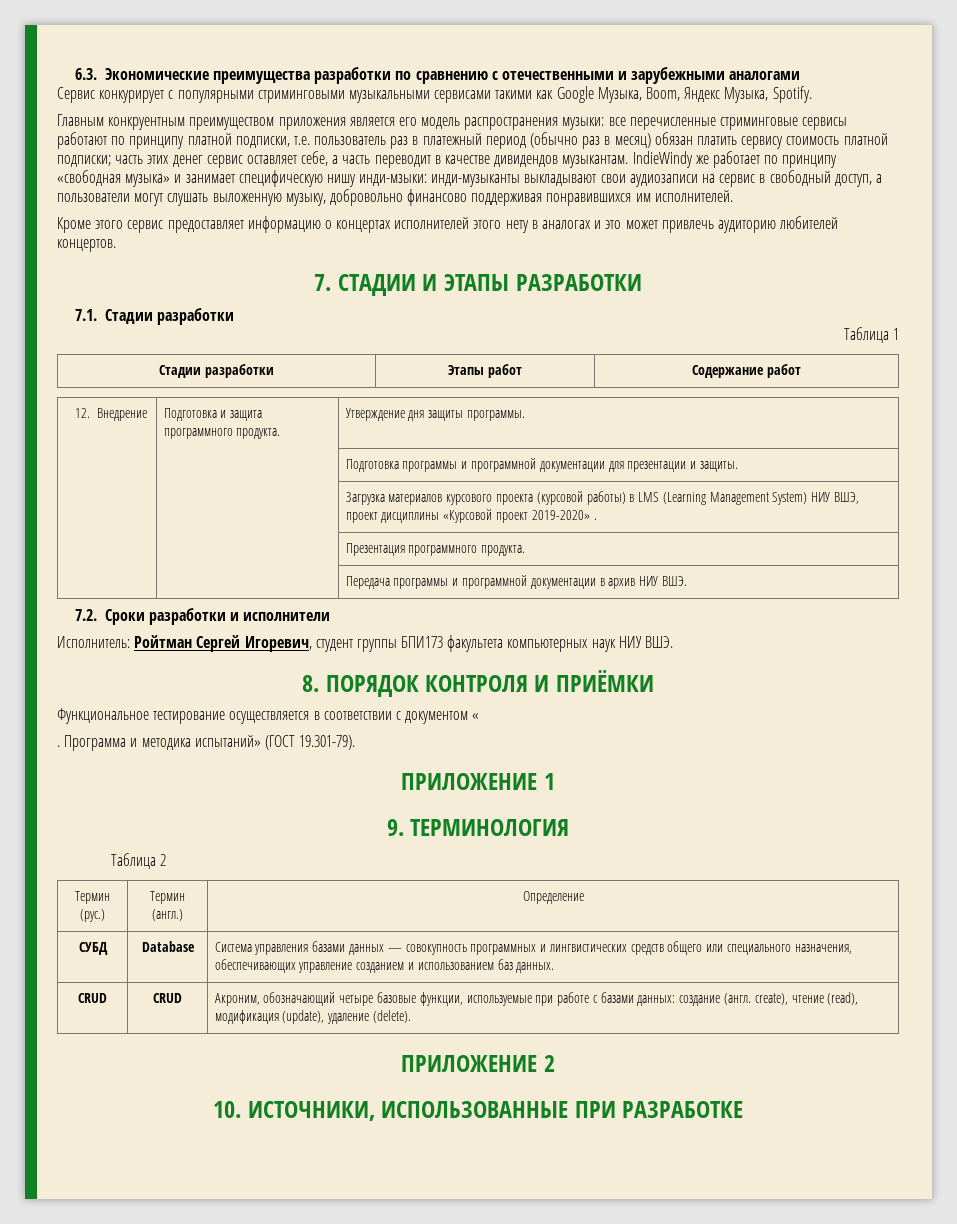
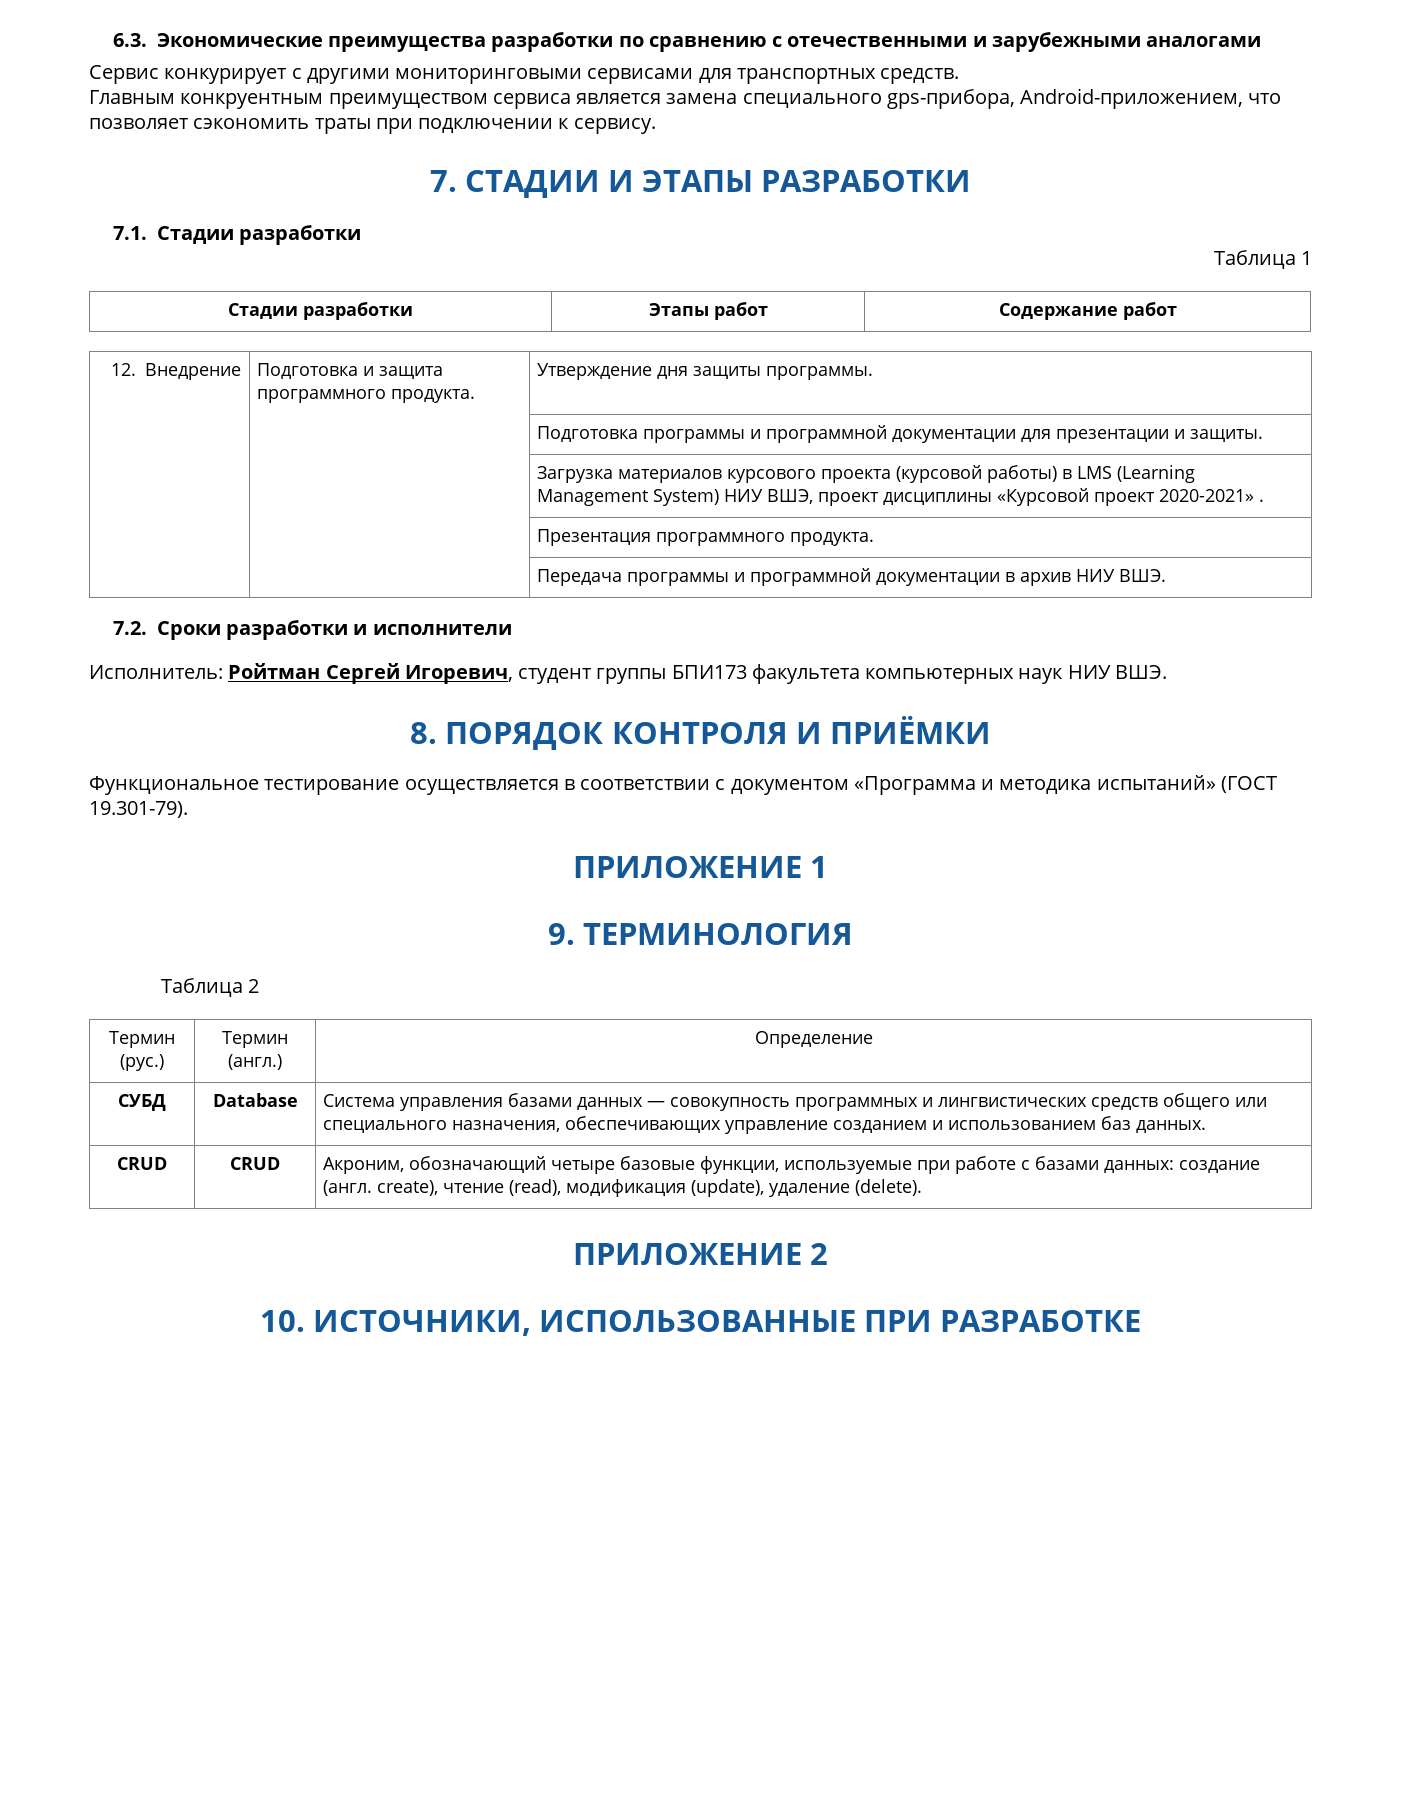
[177,86,812,103] [57,114,848,130] [57,132,888,149] [57,151,838,168] [57,170,882,187] [57,189,733,206] [57,216,839,233] [57,239,116,252] популярными стриминговыми музыкальными сервисами такими как Google Музыка, Boom, Яндекс Музыка, Spotify. // Главным конкруентным преимуществом приложения является его модель распространения музыки: все перечисленные стриминговые сервисы работают по принципу платной подписки, т.е. пользователь раз в платежный период (обычно раз в месяц) обязан платить сервису стоимость платной подписки; часть этих денег сервис оставляет себе, а часть переводит в качестве дивидендов музыкантам. IndieWindy же работает по принципу «свободная музыка» и занимает специфическую нишу инди-мзыки: инди-музыканты выкладывают свои аудиозаписи на сервис в свободный доступ, а пользователи могут слушать выложенную музыку, добровольно финансово поддерживая понравившихся им исполнителей. // Кроме этого сервис предоставляет информацию о концертах исполнителей этого нету в аналогах и это может привлечь аудиторию любителей концертов. -> [306,68,960,84] [89,88,1282,109] [89,118,656,134] другими мониторинговыми сервисами для транспортных средств. // Главным конкруентным преимуществом сервиса является замена специального gps-прибора, Android-приложением, что позволяет сэкономить траты при подключении к сервису.
[531,510,590,520] 2019-2020» -> [1158,489,1254,502] 2020-2021»
[472,713,480,720] [57,735,127,751] « // . Программа -> [853,776,976,795] «Программа

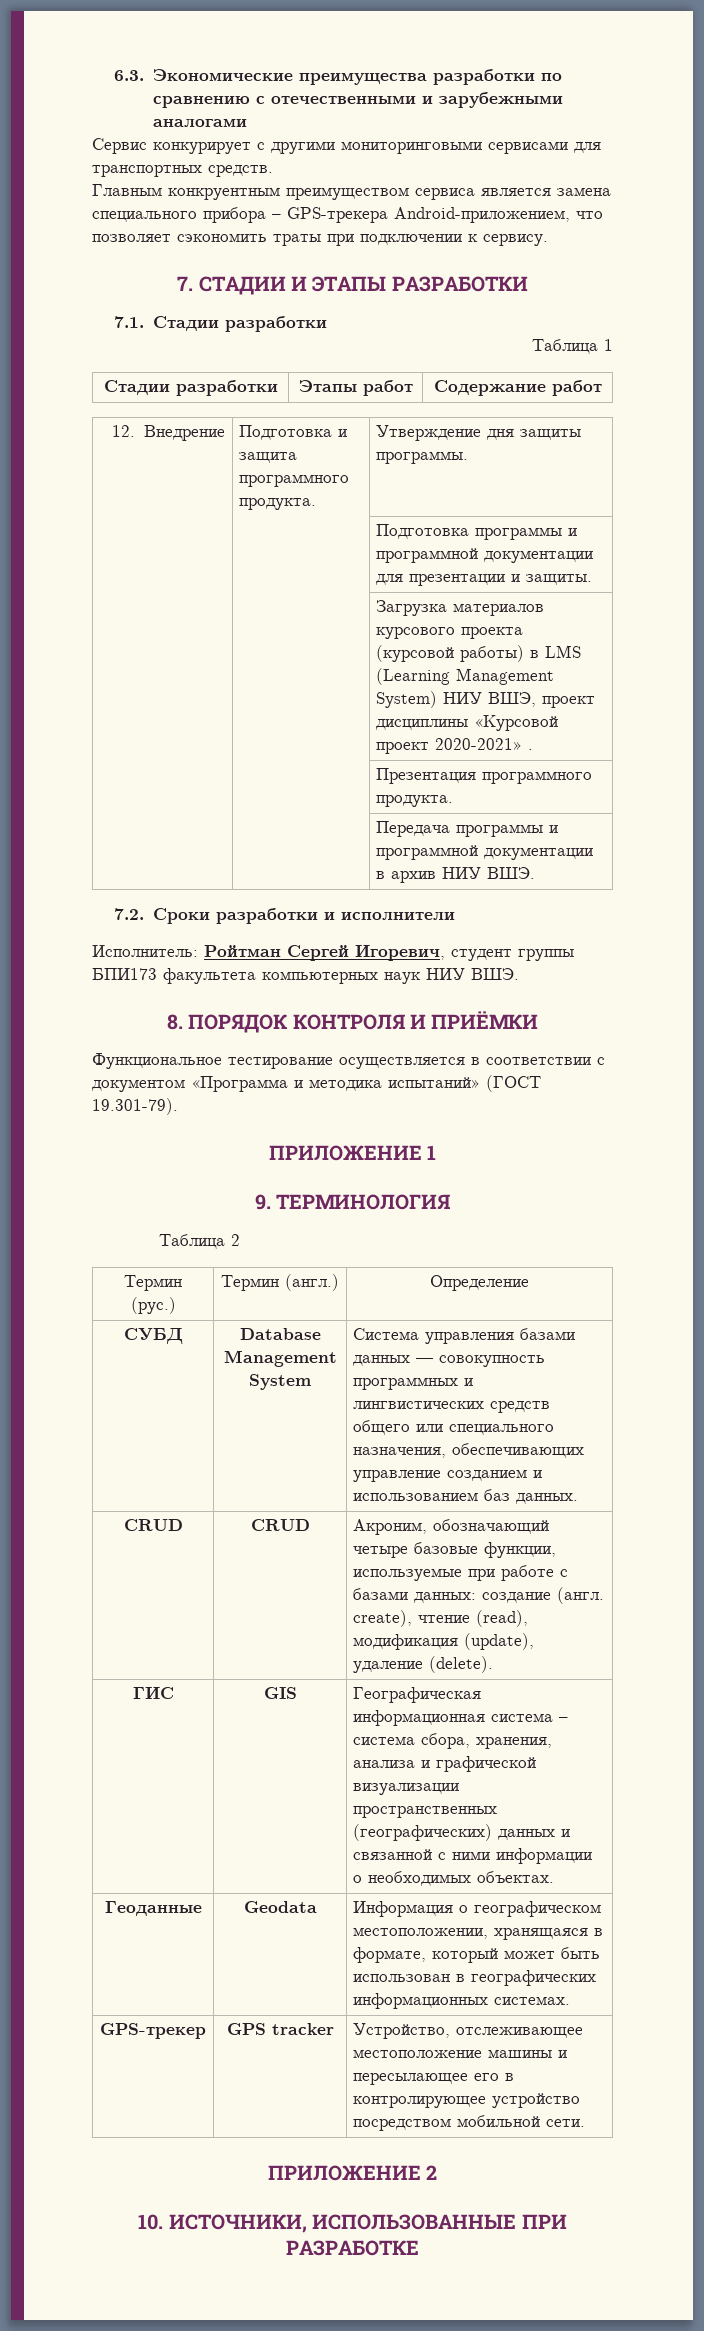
[886,89,1015,109] gps-прибора, -> [203,207,388,223] прибора – GPS-трекера
(298, 1100) none -> [223,1350,337,1367] [249,1374,311,1390] Management System
(922, 1187) none -> [132,1686,174,1700] [263,1687,297,1699] [353,1687,482,1703] [353,1710,569,1726] [353,1733,553,1749] [353,1756,537,1772] [353,1783,460,1795] [353,1806,498,1818] [353,1824,571,1841] [353,1848,593,1864] [353,1871,555,1886] [104,1901,202,1916] [243,1901,317,1913] [353,1901,602,1917] [353,1927,604,1940] [353,1947,601,1963] [353,1970,597,1986] [353,1993,571,2009] [100,2023,206,2039] [226,2023,334,2035] [353,2023,584,2039] [353,2049,568,2058] [353,2073,515,2085] [353,2093,581,2108] [353,2115,586,2131] // ГИС | GIS | Географическая информационная система – система сбора, хранения, анализа и графической визуализации пространственных (географических) данных и связанной с ними информации о необходимых объектах. // Геоданные | Geodata | Информация о географическом местоположении, хранящаяся в формате, который может быть использован в географических информационных системах. // GPS-трекер | GPS tracker | Устройство, отслеживающее местоположение машины и пересылающее его в контролирующее устройство посредством мобильной сети.

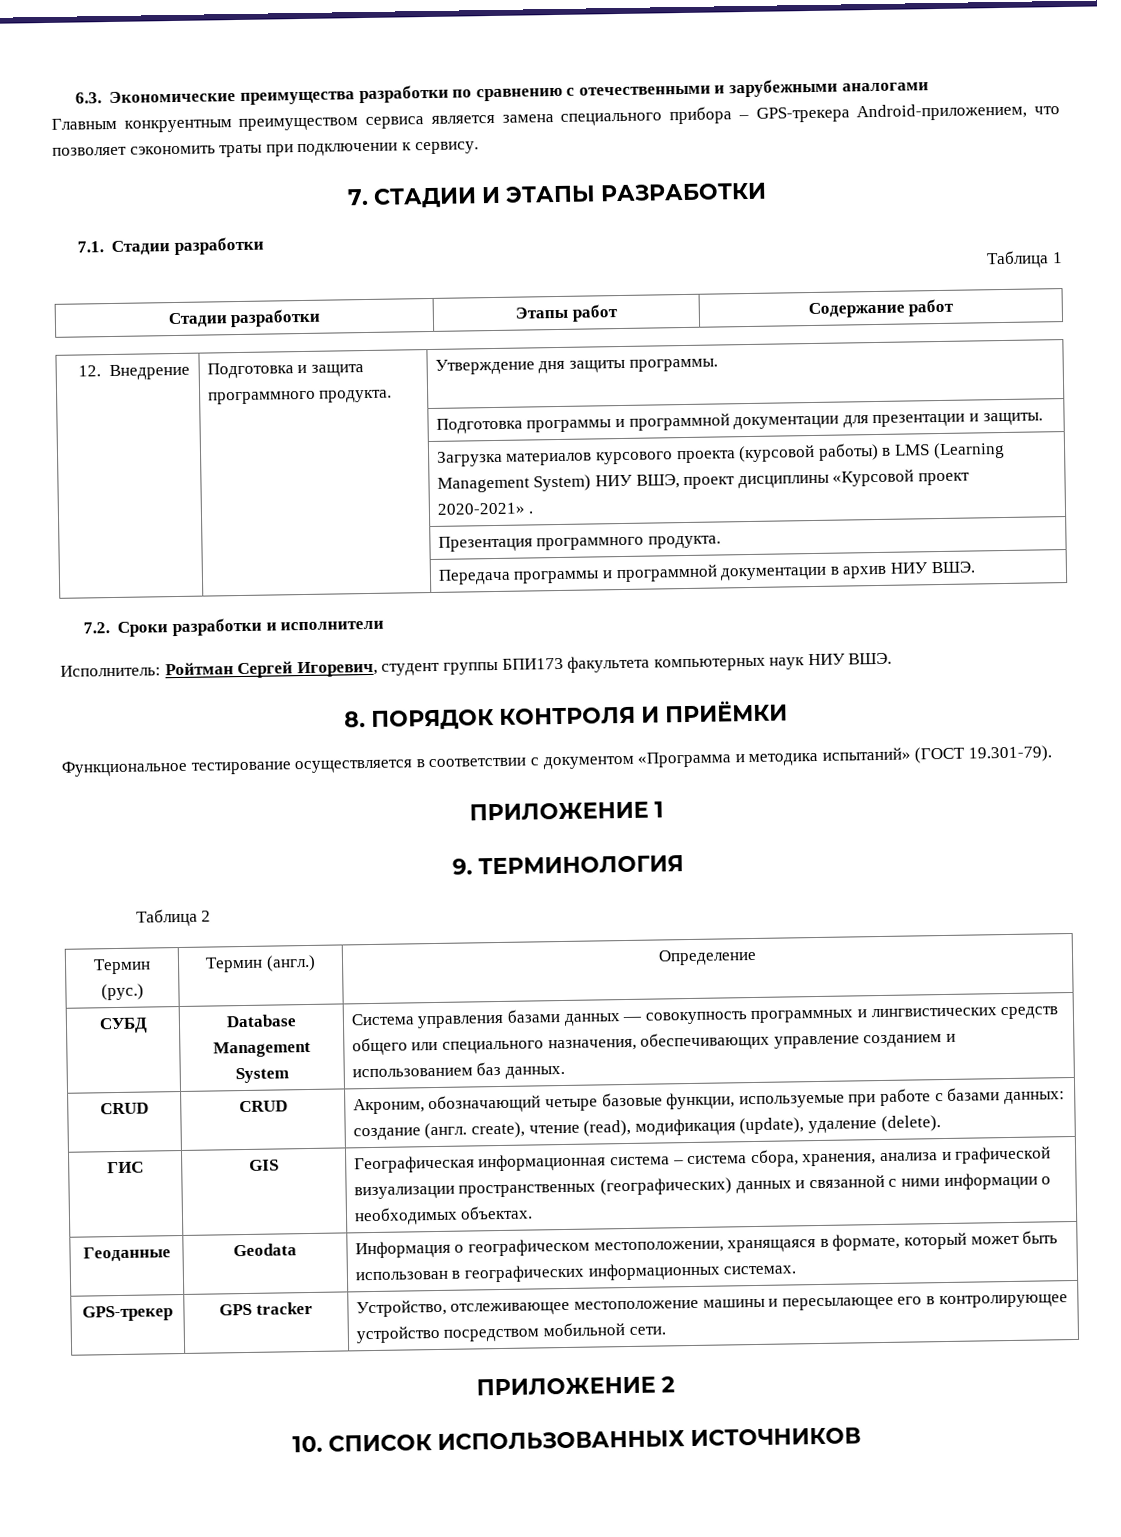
[92,138,601,154] [92,165,273,177] // Сервис конкурирует с другими мониторинговыми сервисами для транспортных средств. -> (929, 87) none
[168,2214,567,2233] [286,2240,419,2256] ИСТОЧНИКИ, ИСПОЛЬЗОВАННЫЕ ПРИ РАЗРАБОТКЕ -> [328,1427,861,1452] СПИСОК ИСПОЛЬЗОВАННЫХ ИСТОЧНИКОВ

